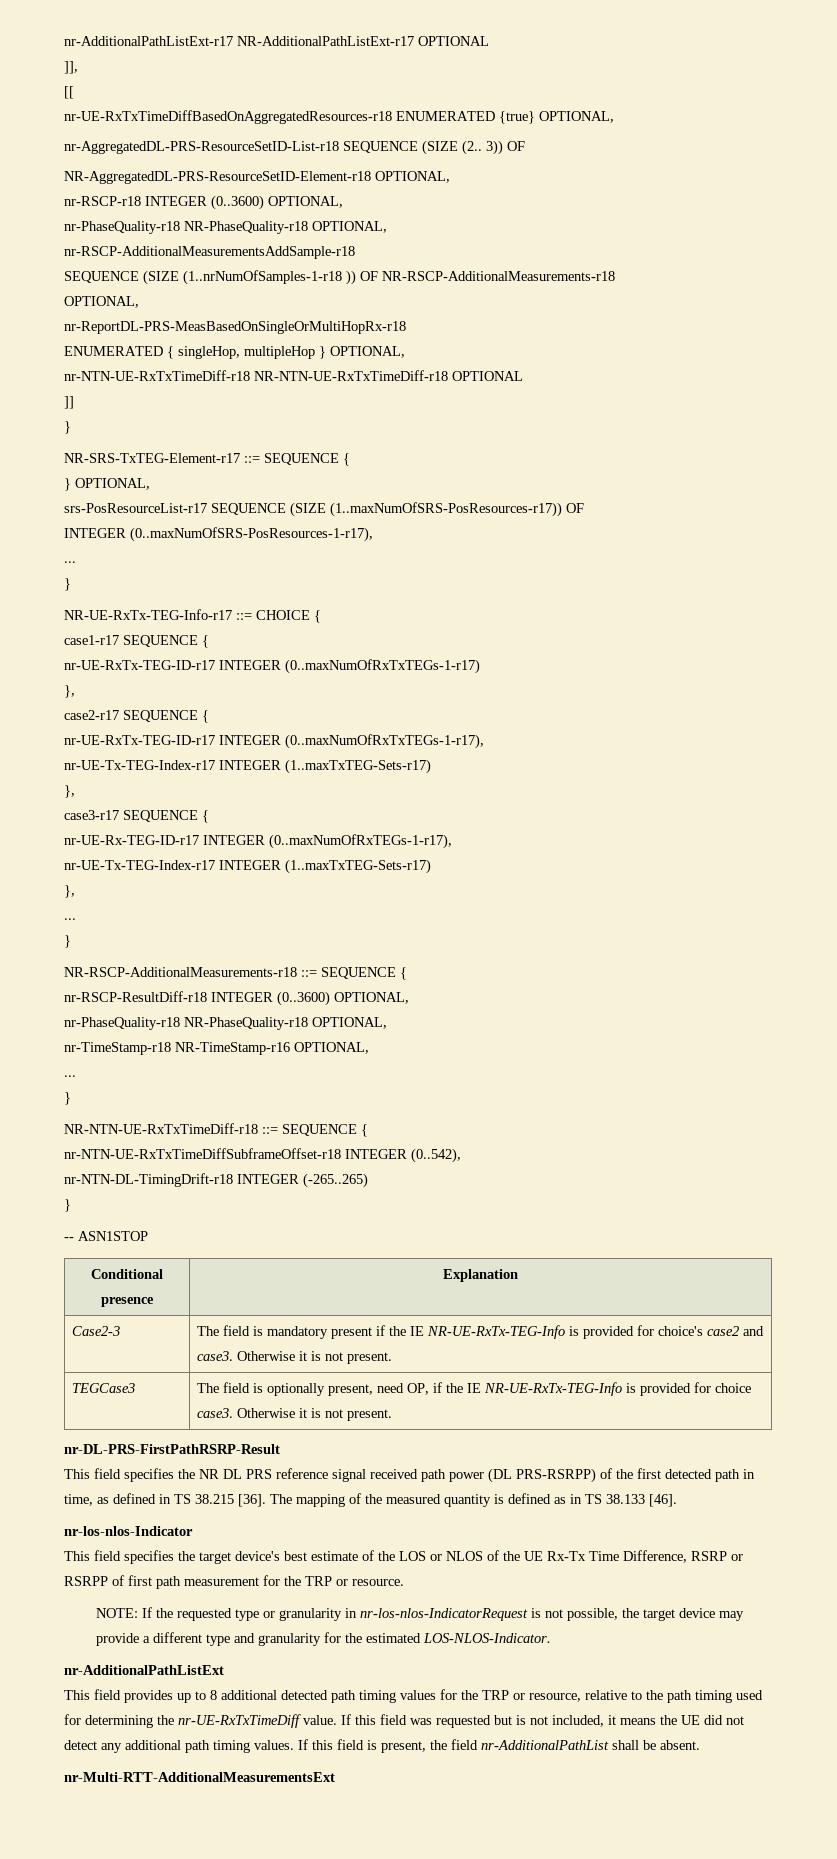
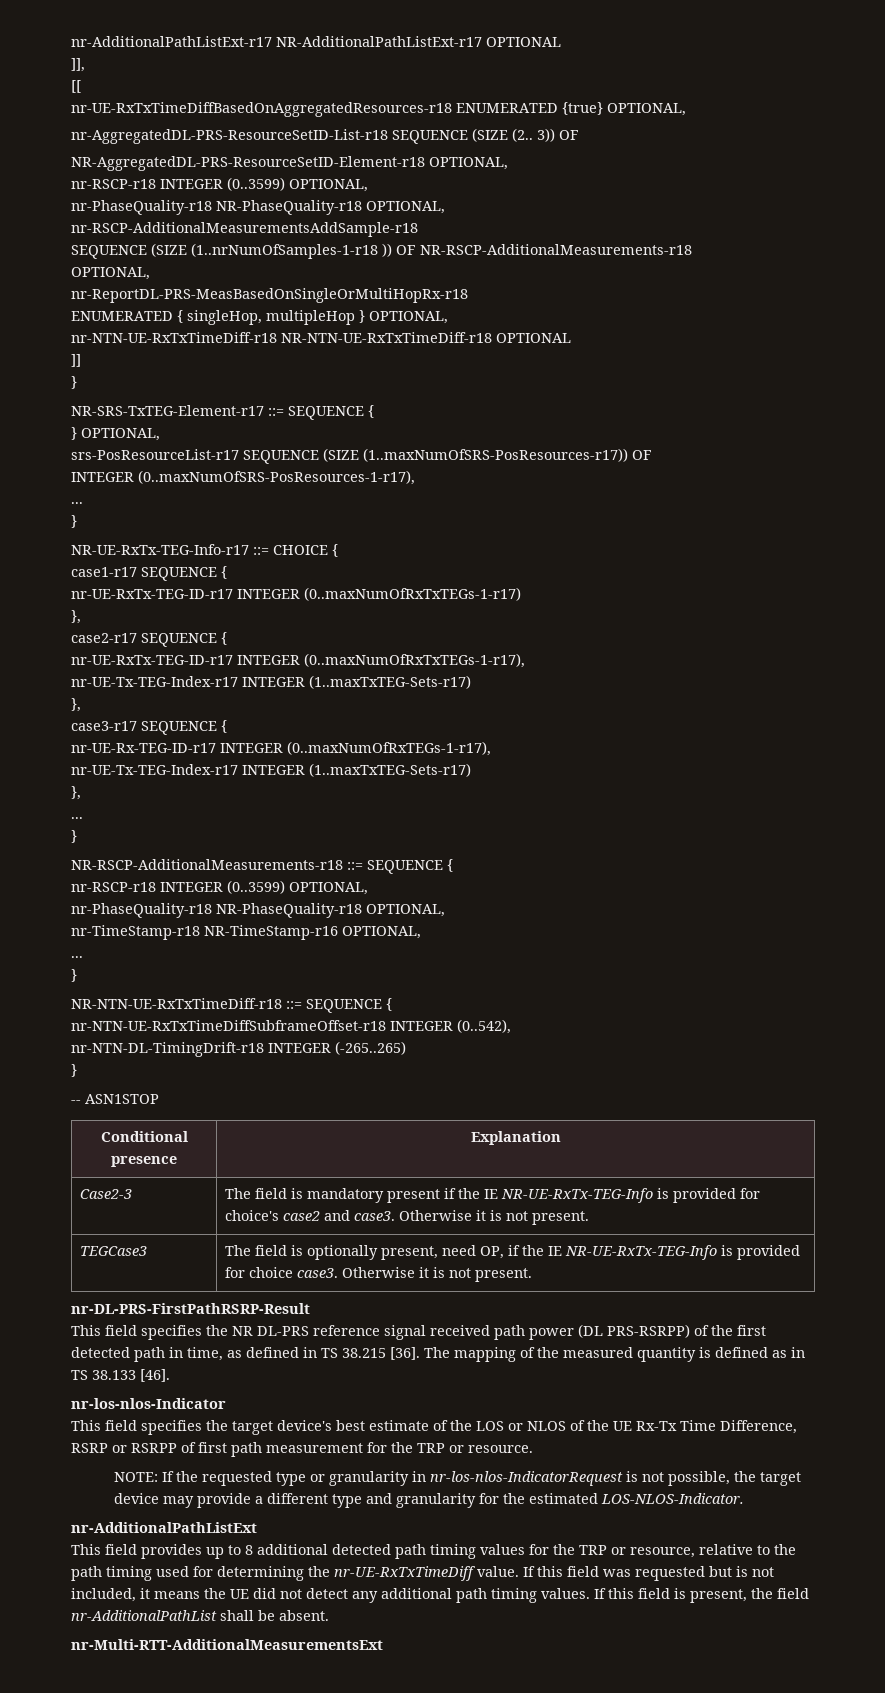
[211,195,264,210] (0..3600) -> [227,177,285,191] (0..3599)
[64,991,330,1006] nr-RSCP-ResultDiff-r18 INTEGER (0..3600) -> [71,880,285,894] nr-RSCP-r18 INTEGER (0..3599)
[223,1469,272,1479] DL PRS -> [257,1326,309,1336] DL-PRS

